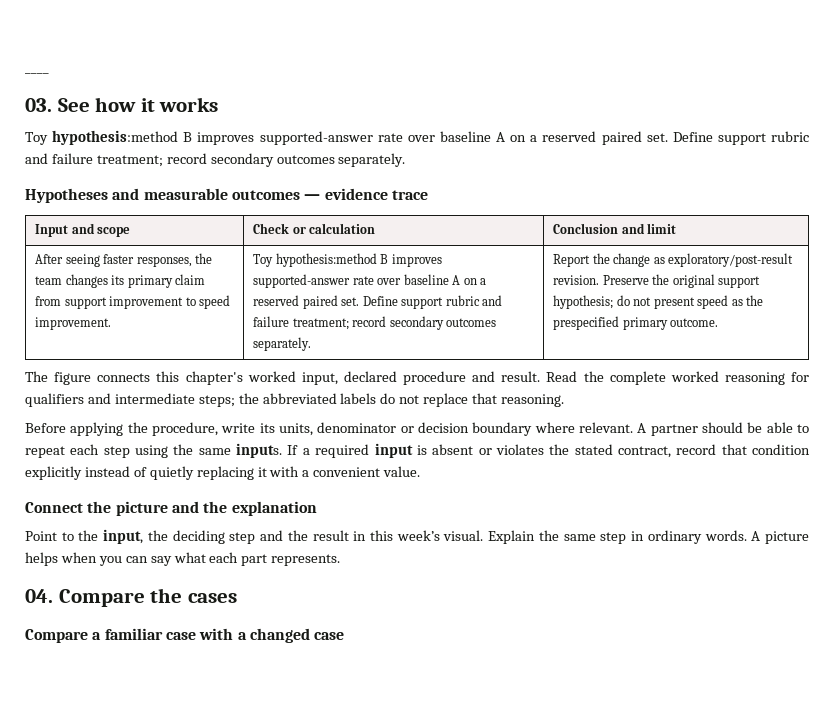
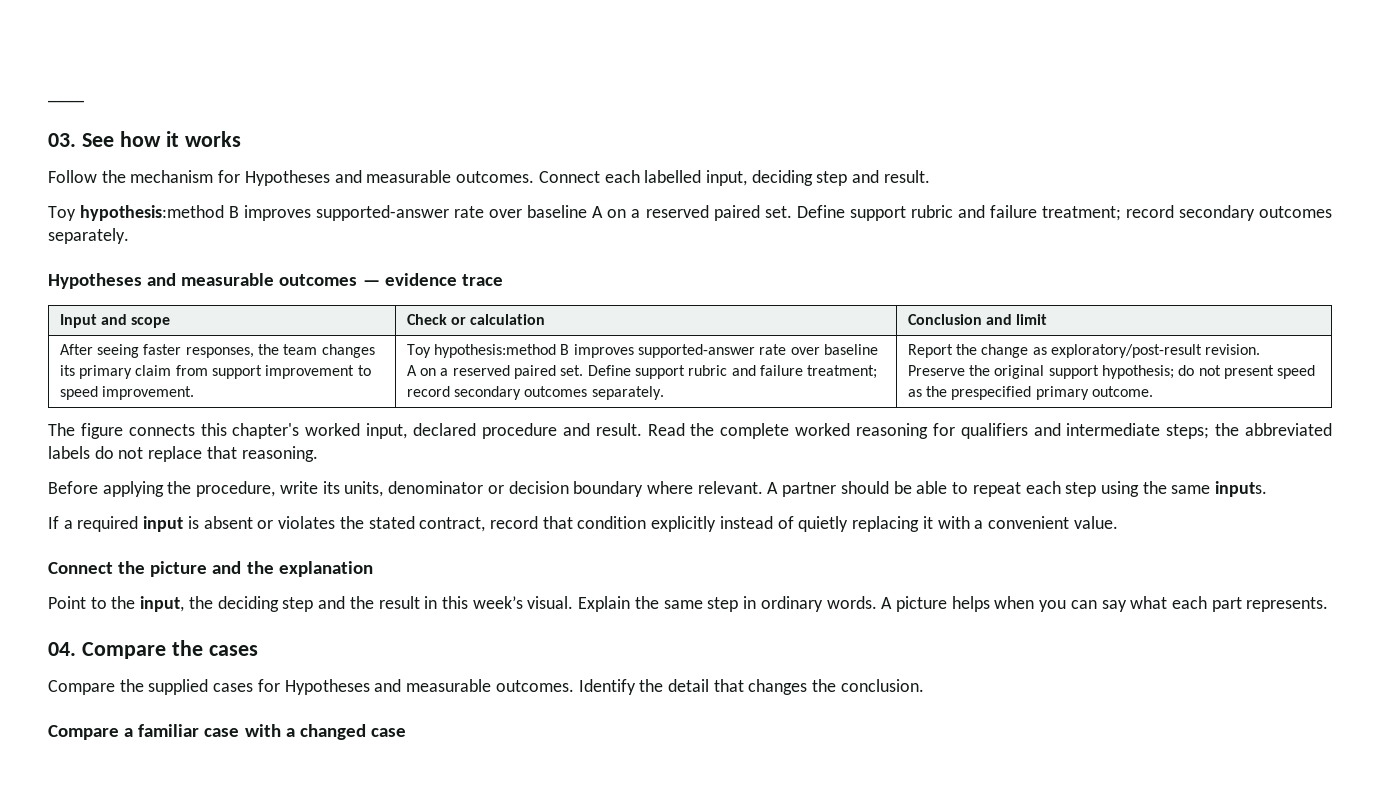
(219, 104) none -> [48,170,930,186] // Follow the mechanism for Hypotheses and measurable outcomes. Connect each labelled input, deciding step and result.
(283, 450) none -> (1268, 489) //
(237, 598) none -> [48,679,924,695] // Compare the supplied cases for Hypotheses and measurable outcomes. Identify the detail that changes the conclusion.

